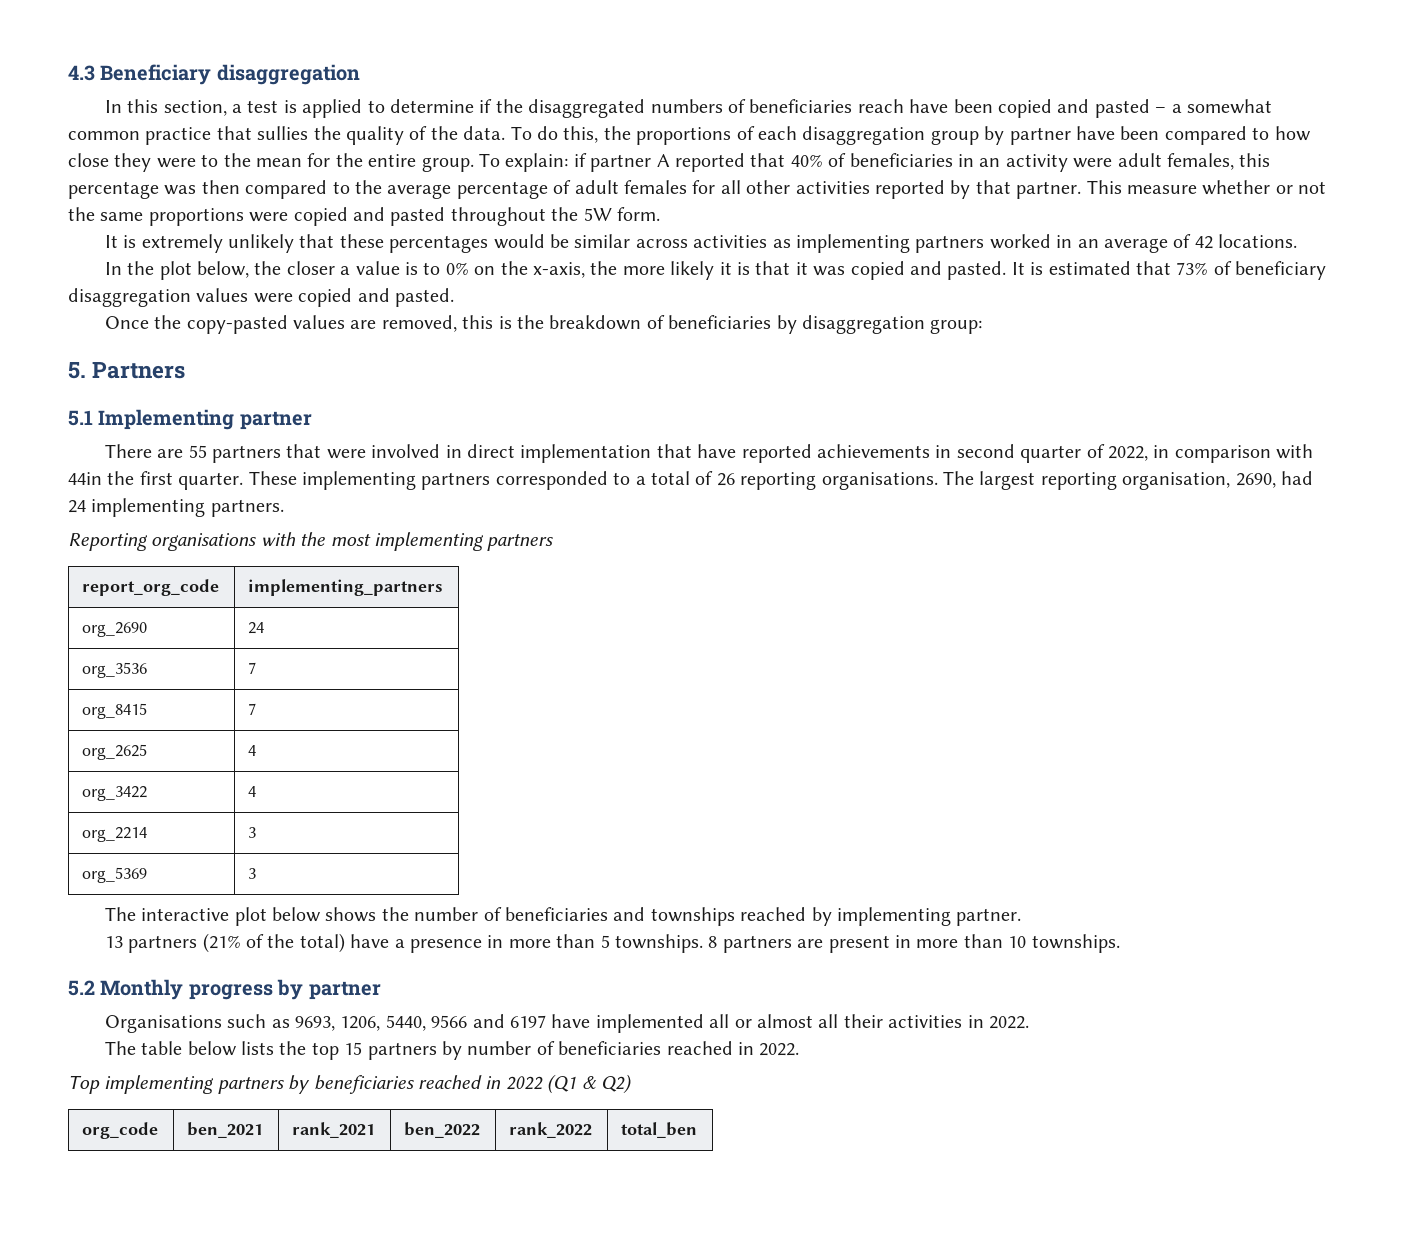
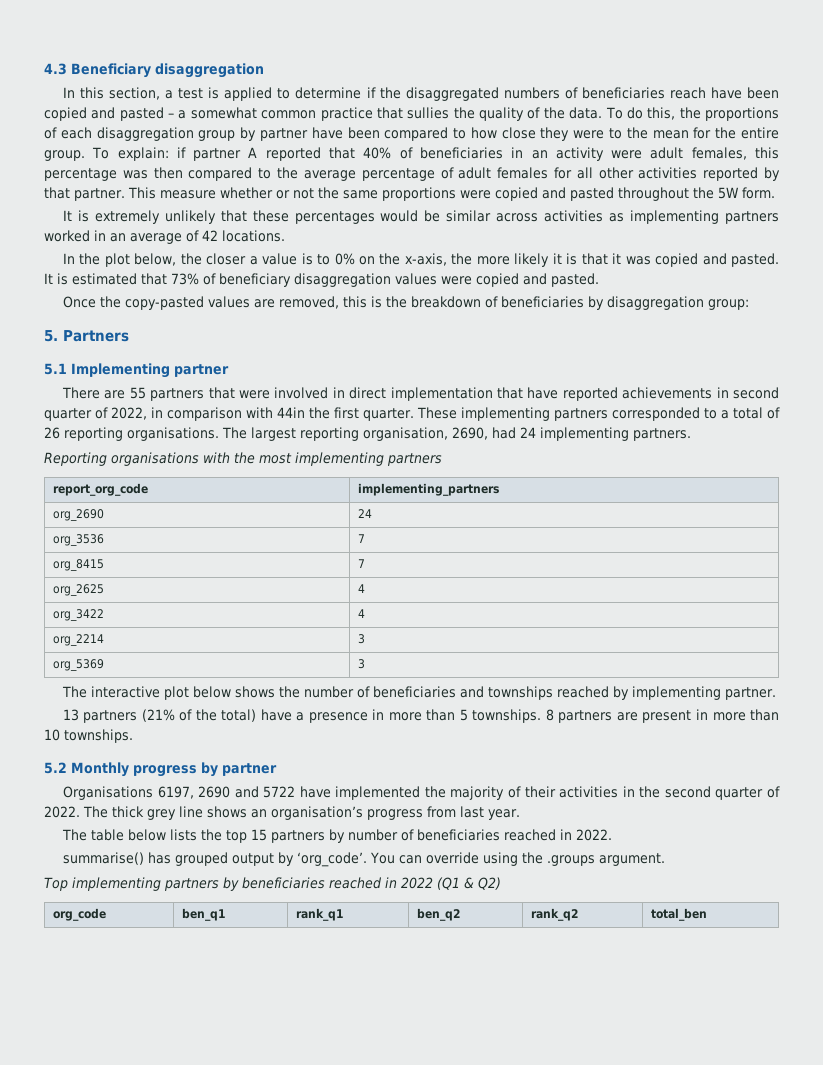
[227,1014,1029,1033] such as 9693, 1206, 5440, 9566 and 6197 have implemented all or almost all their activities in 2022. -> [157,786,781,800] [44,806,520,820] 6197, 2690 and 5722 have implemented the majority of their activities in the second quarter of 2022. The thick grey line shows an organisation’s progress from last year.
(800, 1049) none -> [62,852,665,867] // summarise() has grouped output by ‘org_code’. You can override using the .groups argument.
[187,1122,264,1138] [292,1122,376,1138] [404,1122,481,1138] [509,1122,593,1138] ben_2021 | rank_2021 | ben_2022 | rank_2022 -> [182,908,227,921] [296,908,345,921] [417,908,462,921] [531,908,580,921] ben_q1 | rank_q1 | ben_q2 | rank_q2

